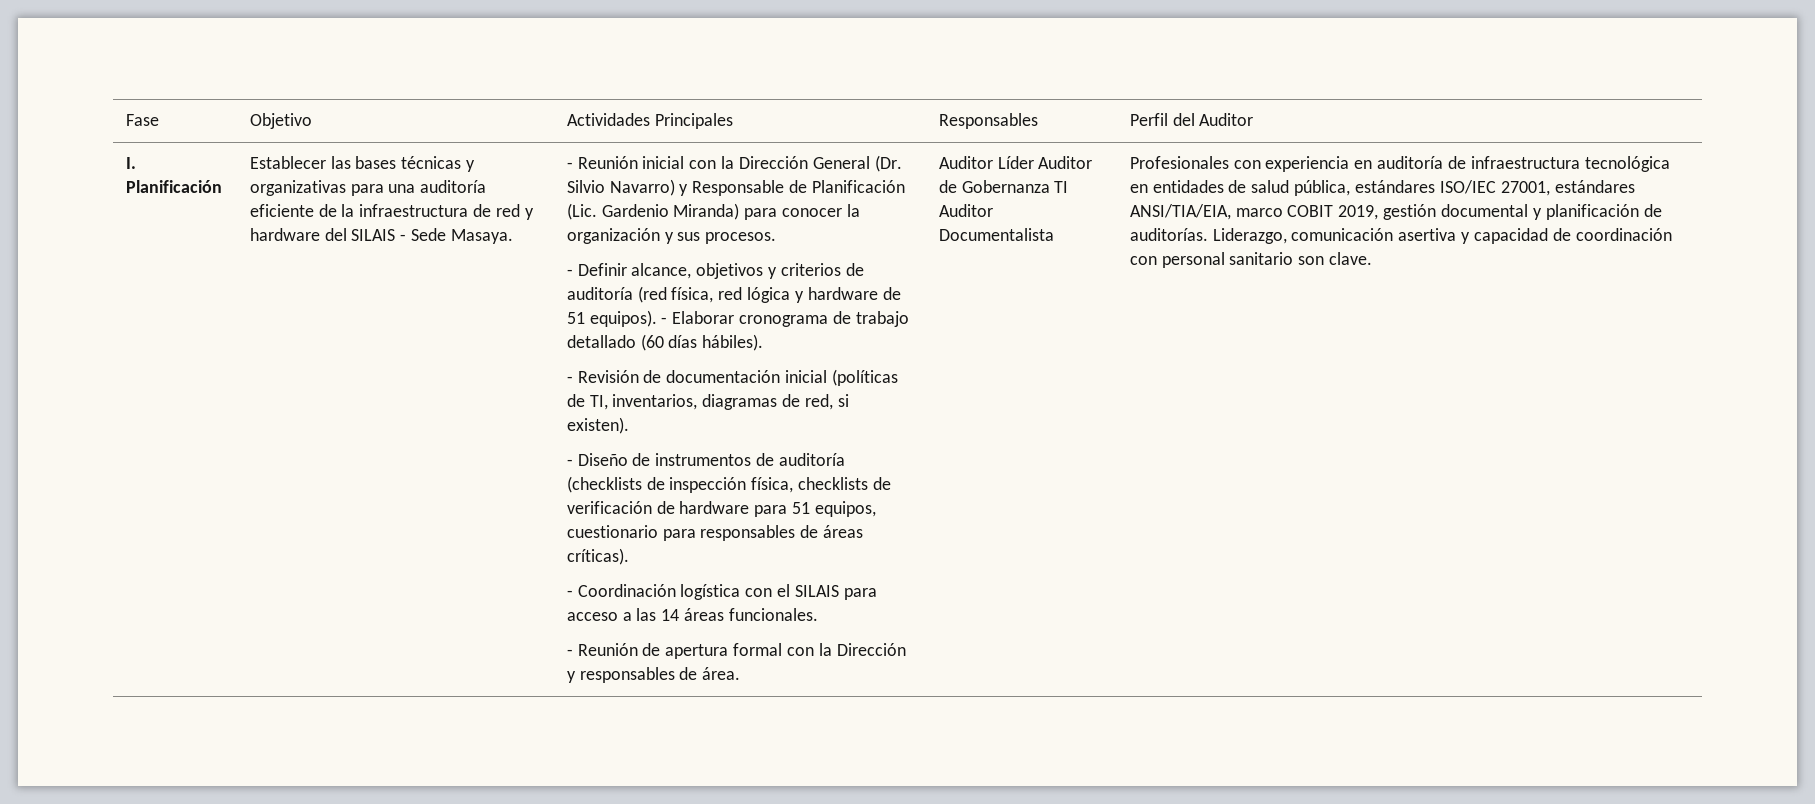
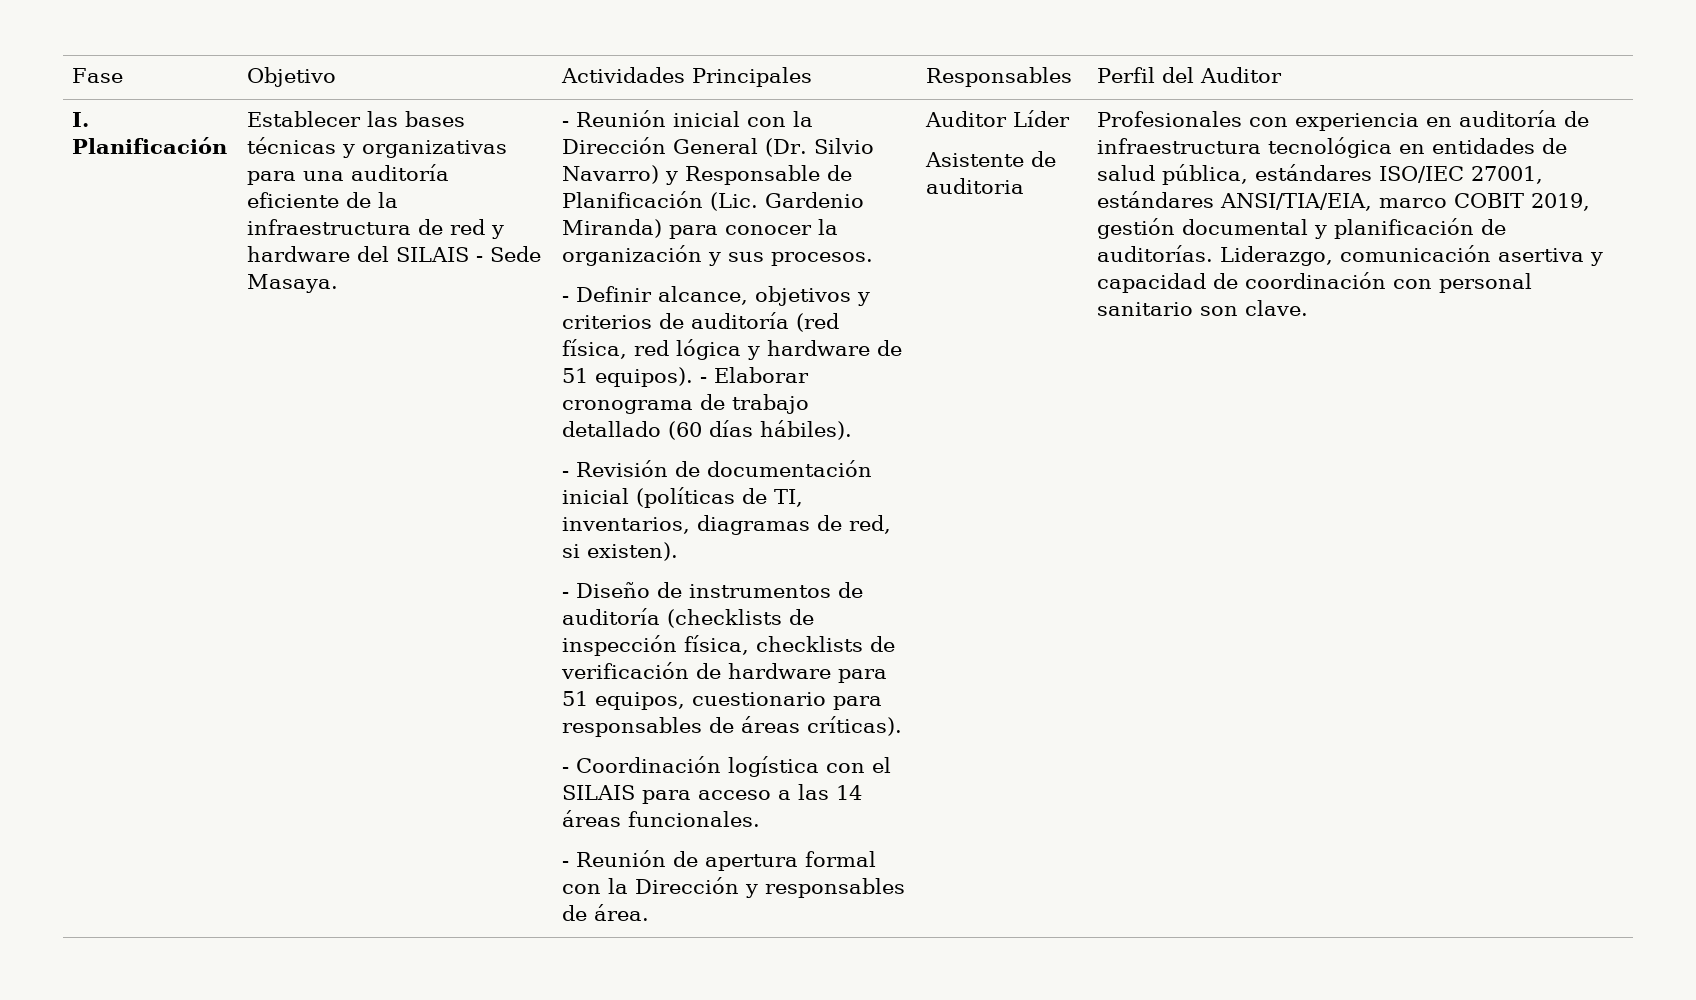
[1038,156,1093,169] [938,180,1069,193] [938,204,993,217] [938,228,1054,241] Auditor de Gobernanza TI Auditor Documentalista -> [925,151,1057,167] [926,178,1025,194] // Asistente de auditoria

